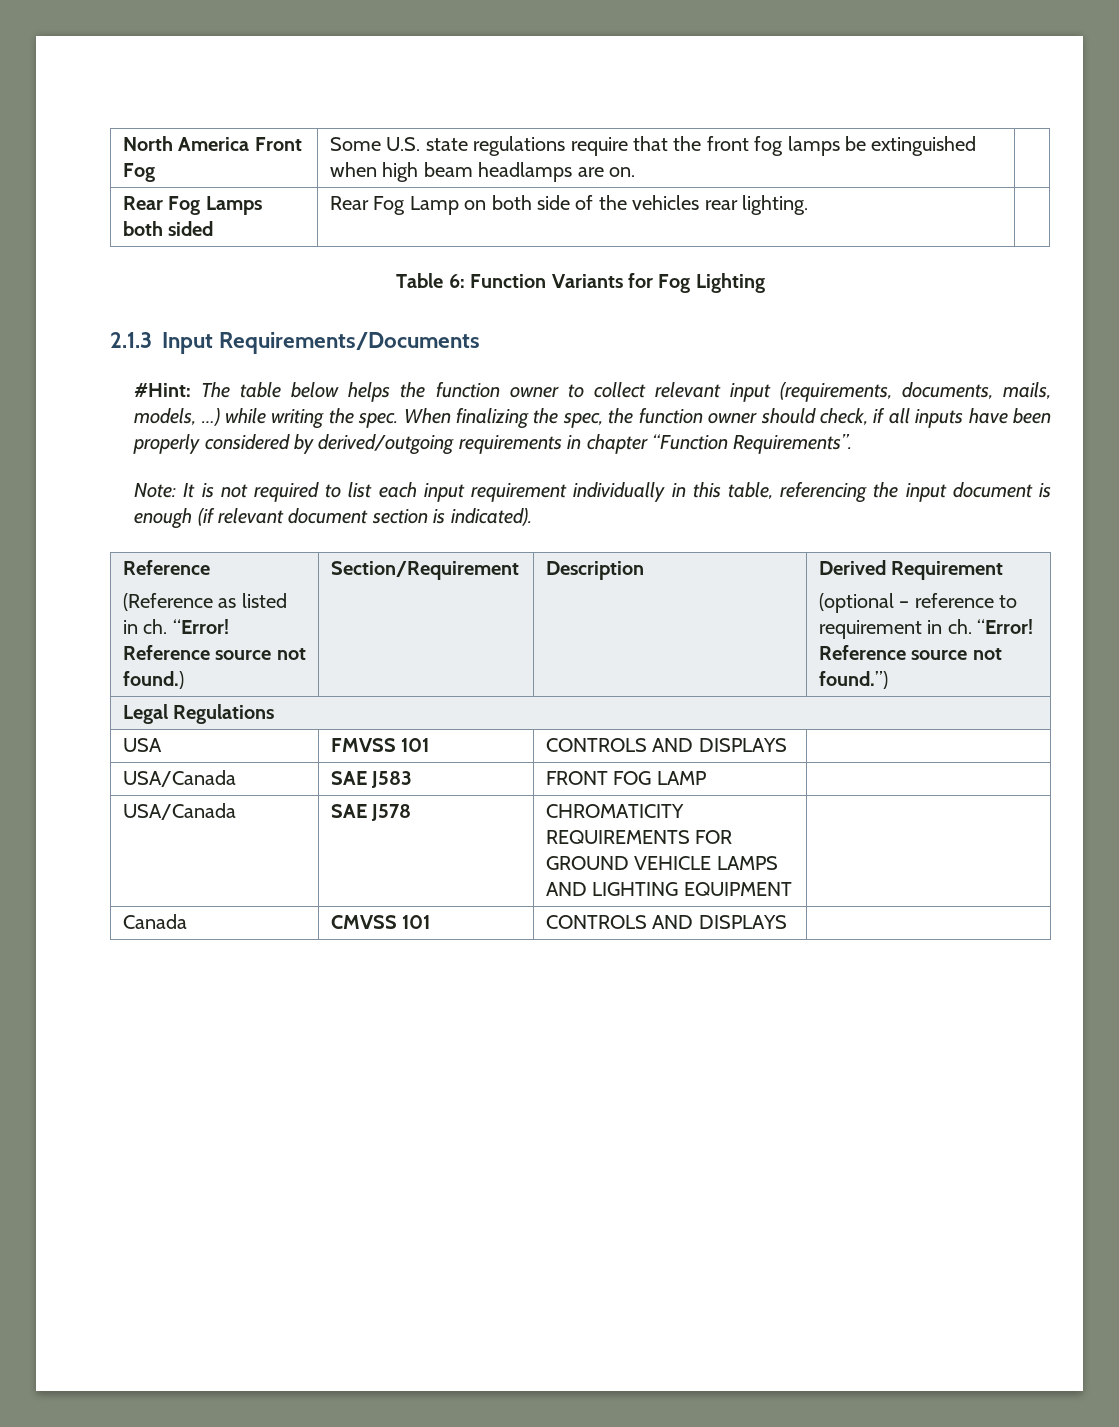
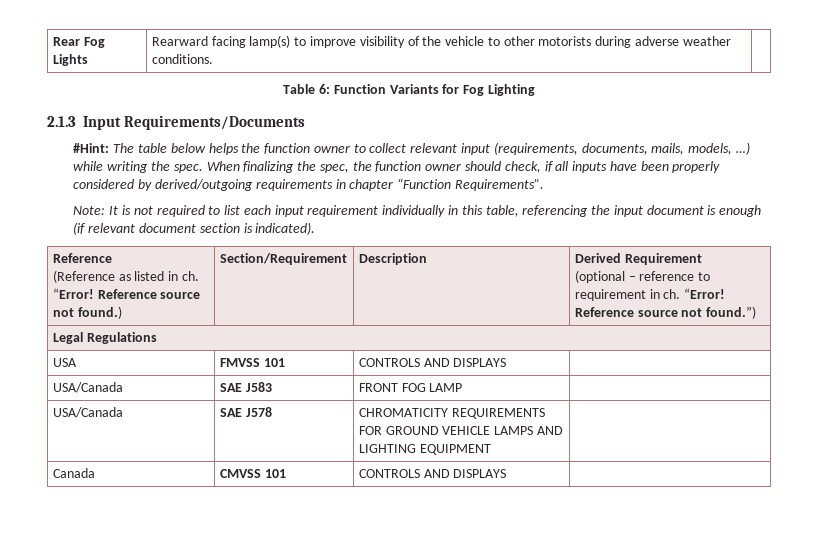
[122,136,302,151] [122,163,155,182] [329,136,977,156] [329,162,635,182] [122,196,262,215] [122,221,214,236] [329,195,808,215] North America Front Fog | Some U.S. state regulations require that the front fog lamps be extinguished when high beam headlamps are on. | // Rear Fog Lamps both sided | Rear Fog Lamp on both side of the vehicles rear lighting. -> [52,37,105,48] [52,54,88,66] [151,35,731,48] [151,54,213,64] Rear Fog Lights | Rearward facing lamp(s) to improve visibility of the vehicle to other motorists during adverse weather conditions.

